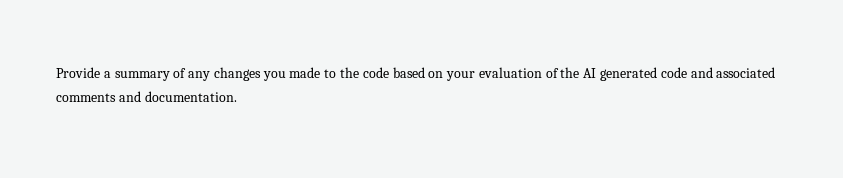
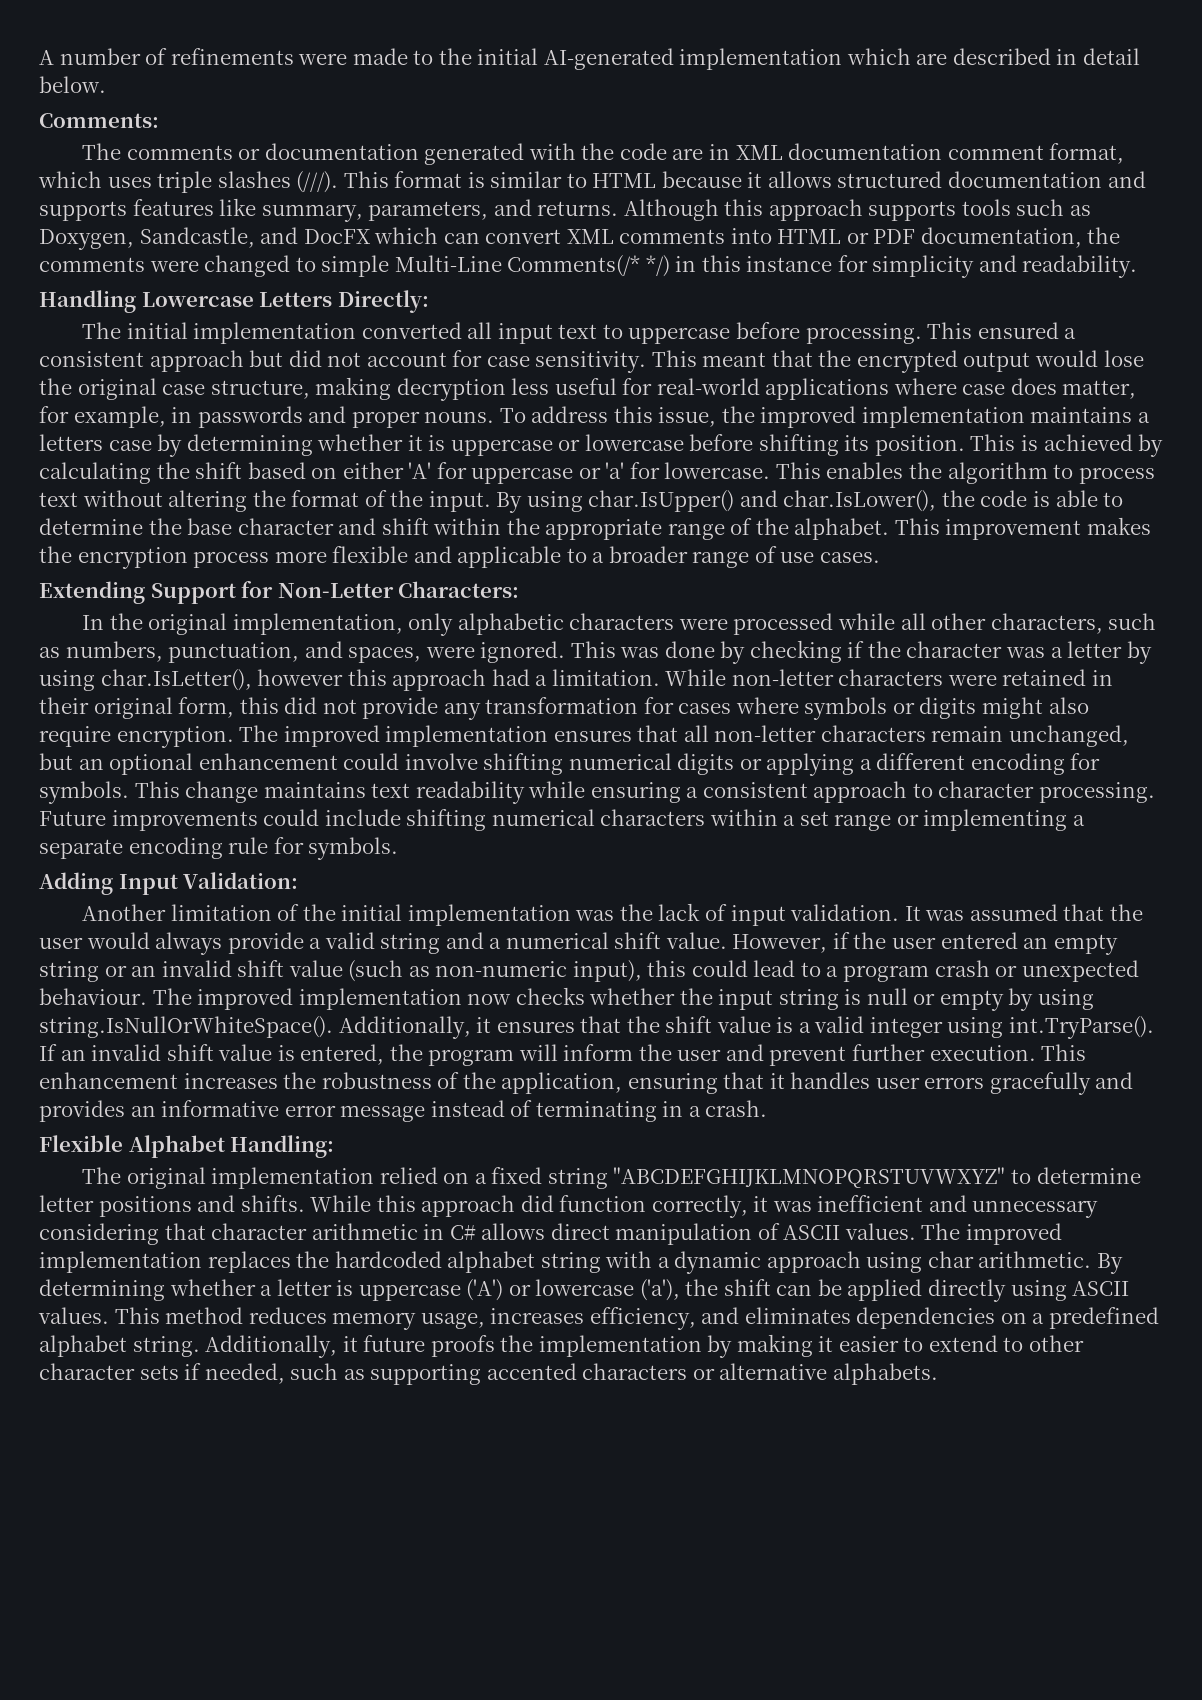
[56,67,776,81] [56,91,237,102] Provide a summary of any changes you made to the code based on your evaluation of the AI generated code and associated comments and documentation. -> [39,48,1141,70] [39,76,106,93] [39,113,159,128] [82,143,1125,165] [38,171,1146,193] [39,198,1091,222] [39,227,1121,250] [39,255,1138,278] [39,290,429,313] [82,322,1077,344] [39,350,1144,373] [39,377,1137,401] [39,406,1151,428] [39,434,1164,457] [39,462,1155,484] [39,490,1124,513] [39,517,1152,540] [39,546,880,569] [39,581,520,604] [82,613,1157,636] [39,640,1152,664] [39,669,1113,691] [39,697,1089,720] [39,725,1129,748] [39,753,1101,776] [39,781,1155,804] [39,809,1085,831] [39,837,399,860] [39,872,299,895] [82,903,1143,926] [39,932,1118,955] [39,960,1139,982] [39,987,1095,1011] [39,1016,1154,1039] [39,1044,1087,1066] [39,1072,1134,1095] [39,1100,768,1122] [39,1135,335,1158] [82,1167,1141,1189] [39,1195,1099,1218] [39,1223,1062,1245] [39,1251,1123,1274] [39,1279,1130,1302] [38,1307,1159,1330] [39,1334,1085,1358] [39,1363,938,1385] A number of refinements were made to the initial AI-generated implementation which are described in detail below. // Comments: // The comments or documentation generated with the code are in XML documentation comment format, which uses triple slashes (///). This format is similar to HTML because it allows structured documentation and supports features like summary, parameters, and returns. Although this approach supports tools such as Doxygen, Sandcastle, and DocFX which can convert XML comments into HTML or PDF documentation, the comments were changed to simple Multi-Line Comments(/* */) in this instance for simplicity and readability. // Handling Lowercase Letters Directly: // The initial implementation converted all input text to uppercase before processing. This ensured a consistent approach but did not account for case sensitivity. This meant that the encrypted output would lose the original case structure, making decryption less useful for real-world applications where case does matter, for example, in passwords and proper nouns. To address this issue, the improved implementation maintains a letters case by determining whether it is uppercase or lowercase before shifting its position. This is achieved by calculating the shift based on either 'A' for uppercase or 'a' for lowercase. This enables the algorithm to process text without altering the format of the input. By using char.IsUpper() and char.IsLower(), the code is able to determine the base character and shift within the appropriate range of the alphabet. This improvement makes the encryption process more flexible and applicable to a broader range of use cases. // Extending Support for Non-Letter Characters: // In the original implementation, only alphabetic characters were processed while all other characters, such as numbers, punctuation, and spaces, were ignored. This was done by checking if the character was a letter by using char.IsLetter(), however this approach had a limitation. While non-letter characters were retained in their original form, this did not provide any transformation for cases where symbols or digits might also require encryption. The improved implementation ensures that all non-letter characters remain unchanged, but an optional enhancement could involve shifting numerical digits or applying a different encoding for symbols. This change maintains text readability while ensuring a consistent approach to character processing. Future improvements could include shifting numerical characters within a set range or implementing a separate encoding rule for symbols. // Adding Input Validation: // Another limitation of the initial implementation was the lack of input validation. It was assumed that the user would always provide a valid string and a numerical shift value. However, if the user entered an empty string or an invalid shift value (such as non-numeric input), this could lead to a program crash or unexpected behaviour. The improved implementation now checks whether the input string is null or empty by using string.IsNullOrWhiteSpace(). Additionally, it ensures that the shift value is a valid integer using int.TryParse(). If an invalid shift value is entered, the program will inform the user and prevent further execution. This enhancement increases the robustness of the application, ensuring that it handles user errors gracefully and provides an informative error message instead of terminating in a crash. // Flexible Alphabet Handling: // The original implementation relied on a fixed string "ABCDEFGHIJKLMNOPQRSTUVWXYZ" to determine letter positions and shifts. While this approach did function correctly, it was inefficient and unnecessary considering that character arithmetic in C# allows direct manipulation of ASCII values. The improved implementation replaces the hardcoded alphabet string with a dynamic approach using char arithmetic. By determining whether a letter is uppercase ('A') or lowercase ('a'), the shift can be applied directly using ASCII values. This method reduces memory usage, increases efficiency, and eliminates dependencies on a predefined alphabet string. Additionally, it future proofs the implementation by making it easier to extend to other character sets if needed, such as supporting accented characters or alternative alphabets.

